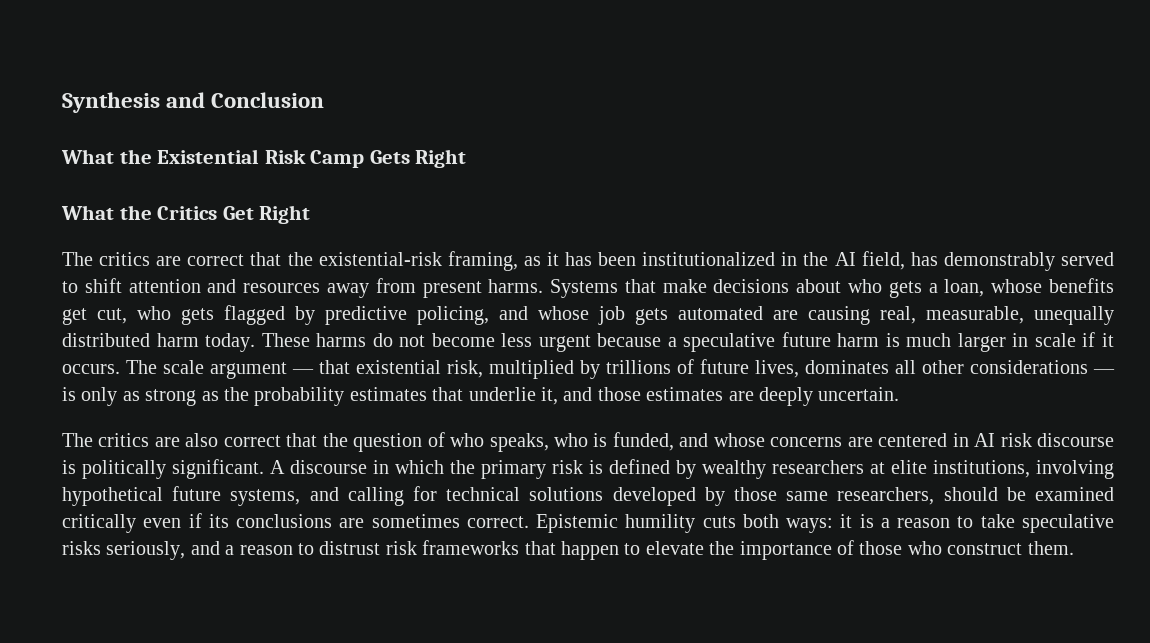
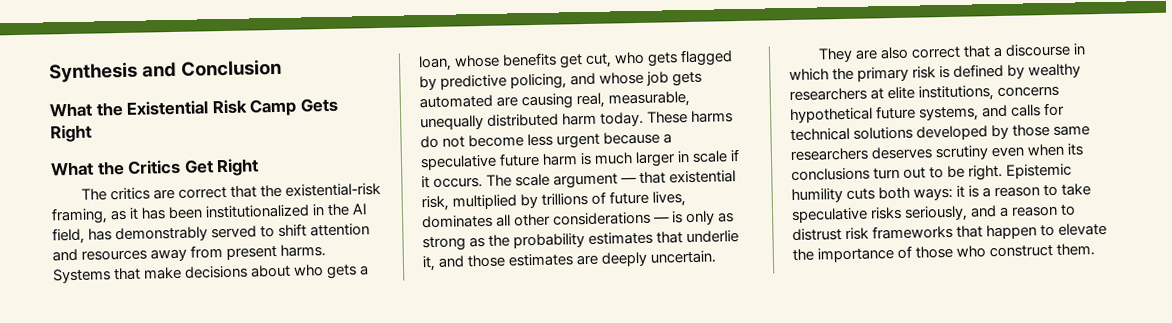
[62,433,150,447] The critics -> [817,47,853,63] They
[322,432,1115,452] [62,459,285,479] the question of who speaks, who is funded, and whose concerns are centered in AI risk discourse is politically significant. A -> [992,46,1003,58] a
[1036,460,1114,479] involving -> [997,85,1060,98] concerns
[347,487,404,506] calling -> [1010,104,1042,117] calls
[837,487,1115,505] [62,513,529,533] researchers, should be examined critically even if its conclusions are sometimes correct. -> [790,143,1084,162] [791,164,1004,182] researchers deserves scrutiny even when its conclusions turn out to be right.

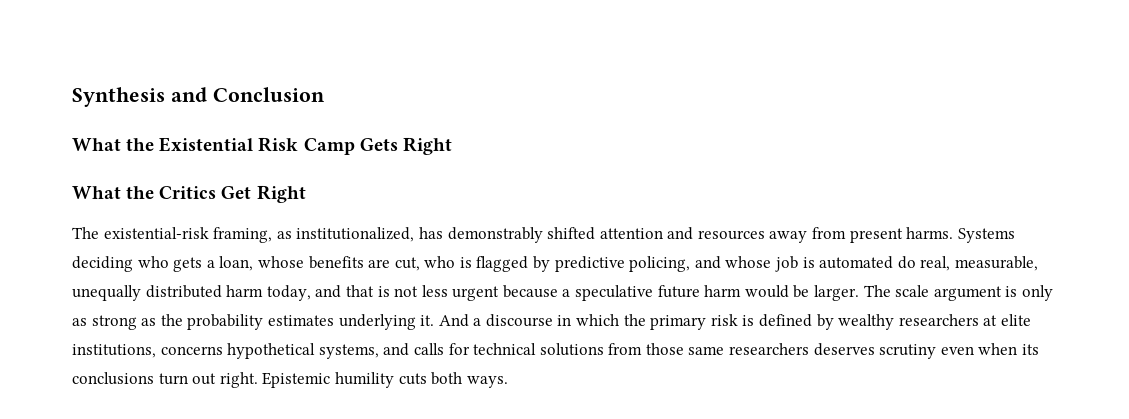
[109,182,381,201] [51,203,368,225] [52,223,308,245] critics are correct that the existential-risk framing, as it has been institutionalized in the AI field, has demonstrably served to shift -> [103,227,596,243] existential-risk framing, as institutionalized, has demonstrably shifted
[113,264,292,281] that make decisions about -> [72,256,133,272] deciding
[559,54,584,69] get -> [368,259,391,268] are
[647,52,679,67] gets -> [459,257,472,268] is
[672,71,703,87] [419,93,574,110] gets automated are causing -> [802,256,916,269] is automated do
[600,110,734,127] [420,134,525,149] today. These harms do not become -> [266,285,419,301] today, and that is not
[580,149,741,168] [421,170,737,189] [421,190,687,212] [422,211,671,229] is much larger in scale if it occurs. The scale argument — that existential risk, multiplied by trillions of future lives, dominates all other considerations — -> [744,285,1002,301] would be larger. The scale argument
[656,230,740,244] [422,250,717,272] [817,45,991,63] that underlie it, and those estimates are deeply uncertain. // They are also correct that -> [338,314,469,330] underlying it. And
[875,105,917,120] future -> (316, 351) none
[916,124,1010,141] developed by -> [608,343,643,355] from
[929,165,966,179] to be -> (217, 379) none
[913,183,1092,201] [791,204,1077,224] [792,222,1108,242] [792,243,1096,263] ways: it is a reason to take speculative risks seriously, and a reason to distrust risk frameworks that happen to elevate the importance of those who construct them. -> [466,376,508,388] ways.

